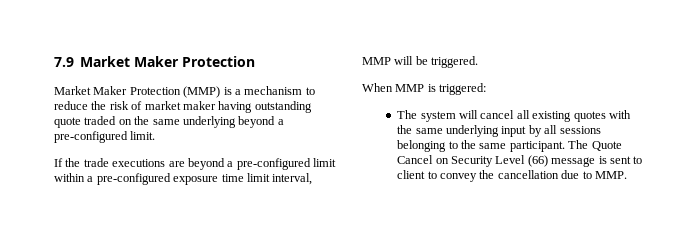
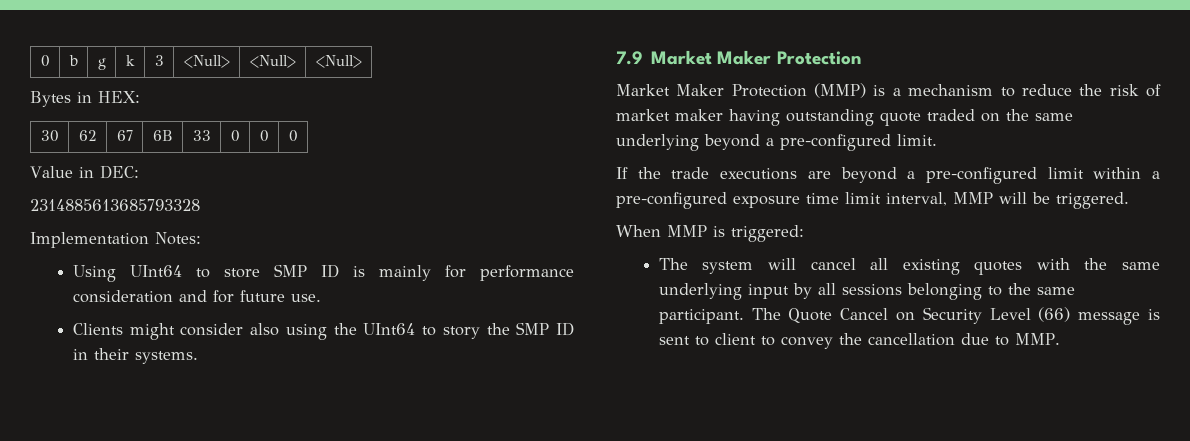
(54, 62) none -> [40,55,50,67] [68,55,78,66] [97,58,106,70] [125,55,135,66] [154,55,164,66] [183,55,230,68] [249,55,296,68] [315,55,362,68] [30,91,140,107] [40,130,59,142] [78,130,97,141] [116,130,133,141] [152,130,173,141] [192,130,211,141] [230,130,240,142] [259,130,269,142] [288,130,298,142] [30,165,139,179] [30,199,200,211] [30,232,201,248] [72,264,574,282] [72,290,321,303] [72,322,574,340] [72,348,198,364] 0 | b | g | k | 3 | <Null> | <Null> | <Null> // Bytes in HEX: // 30 | 62 | 67 | 6B | 33 | 0 | 0 | 0 // Value in DEC: // 2314885613685793328 // Implementation Notes: // Using UInt64 to store SMP ID is mainly for performance consideration and for future use. // Clients might consider also using the UInt64 to story the SMP ID in their systems. //

